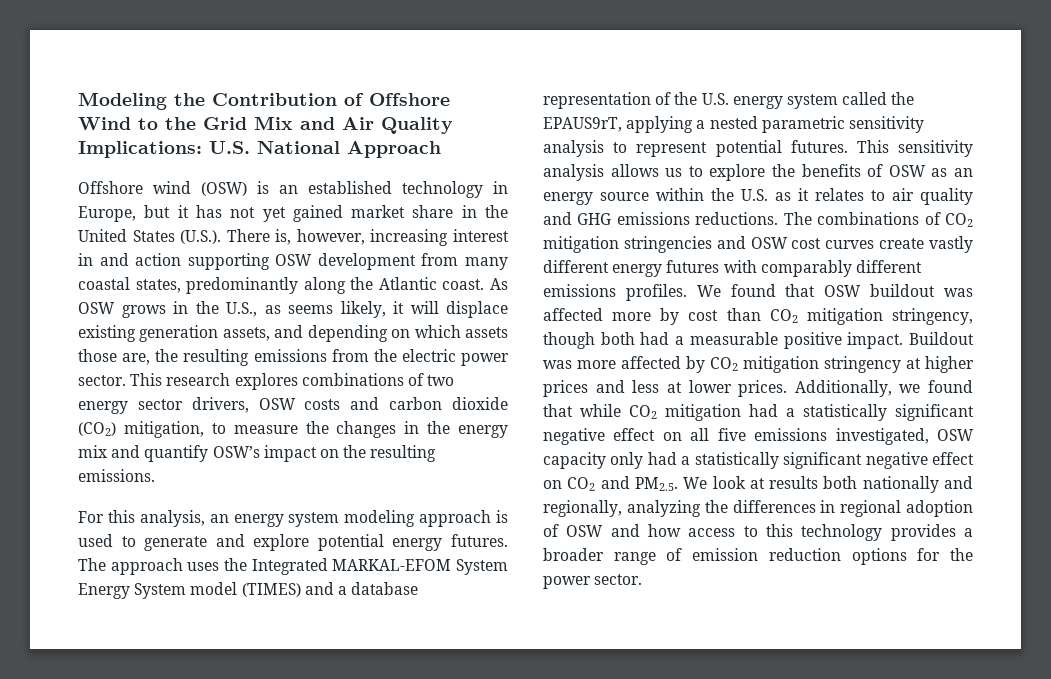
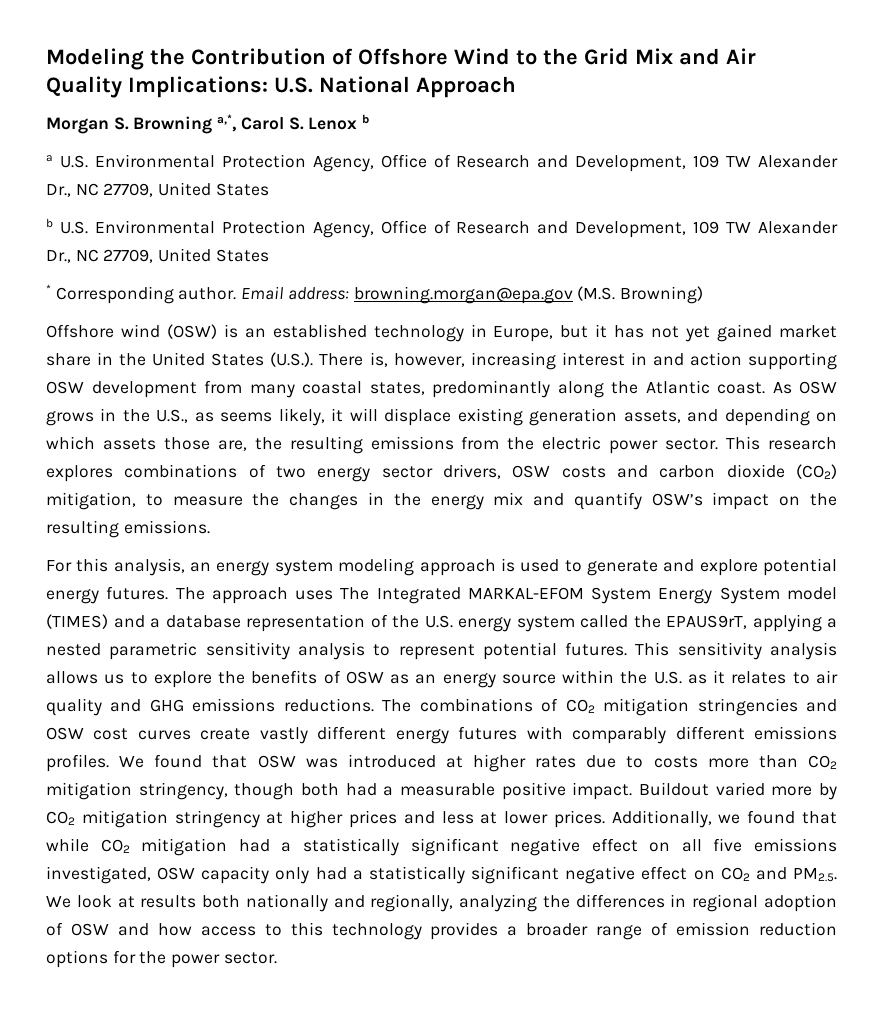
(441, 149) none -> [46,114,370,134] [46,154,838,172] [46,182,269,197] [46,218,838,238] [46,248,269,263] [46,284,704,304] // Morgan S. Browning a,*, Carol S. Lenox b // a U.S. Environmental Protection Agency, Office of Research and Development, 109 TW Alexander Dr., NC 27709, United States // b U.S. Environmental Protection Agency, Office of Research and Development, 109 TW Alexander Dr., NC 27709, United States // * Corresponding author. Email address: browning.morgan@epa.gov (M.S. Browning)
[223,558,247,571] the -> [340,587,370,600] The
[870,284,973,297] [543,308,719,325] buildout was affected more by cost -> [305,754,749,772] was introduced at higher rates due to costs more
[543,356,681,369] was more affected -> [715,782,813,796] varied more

